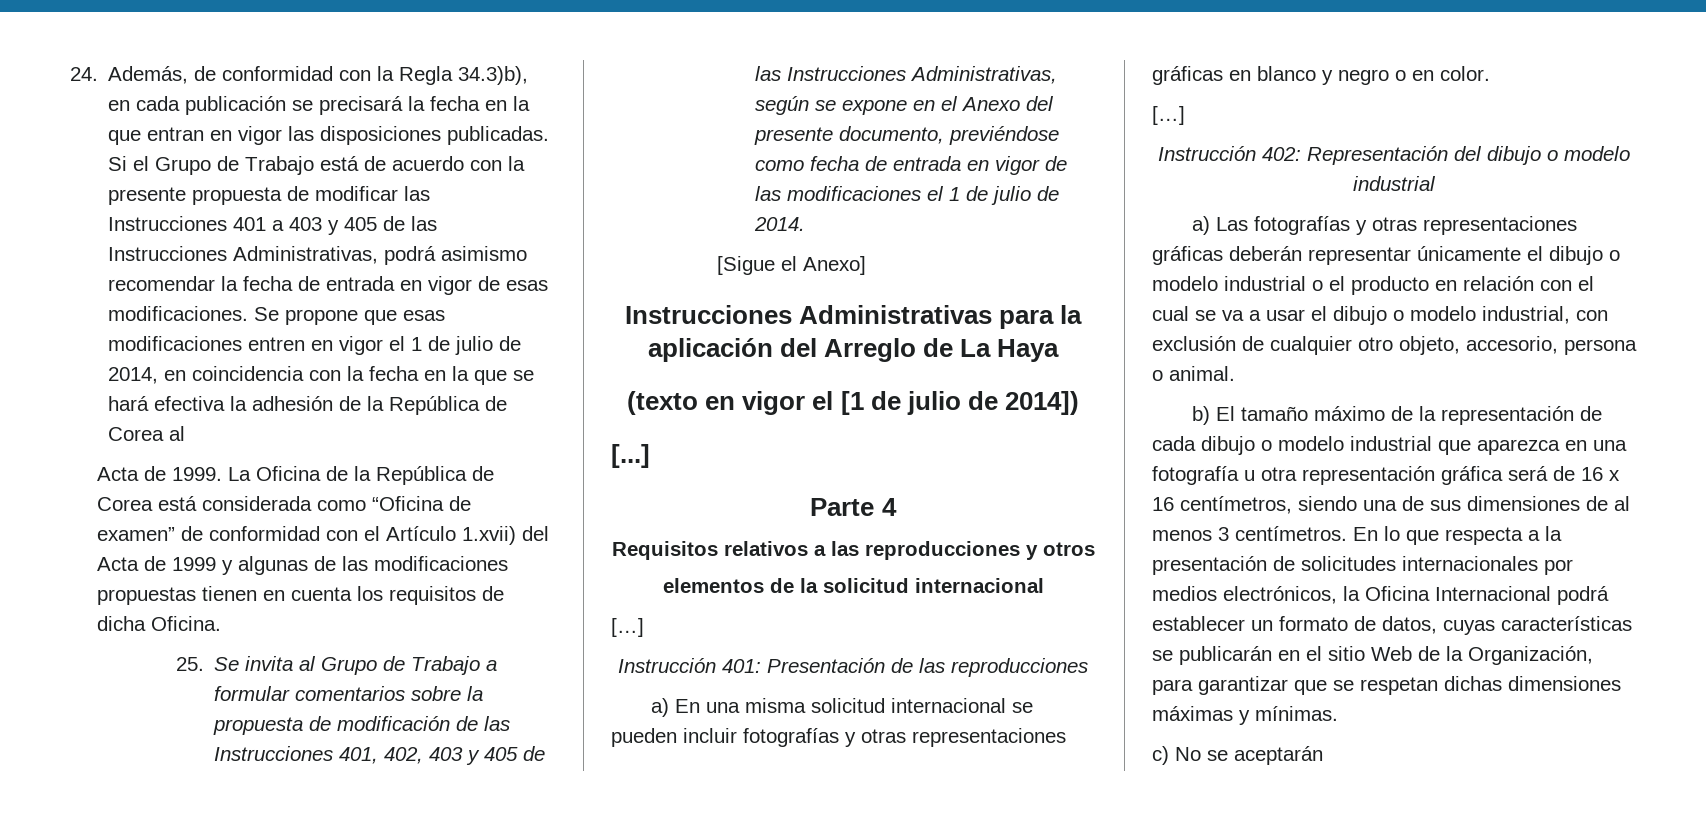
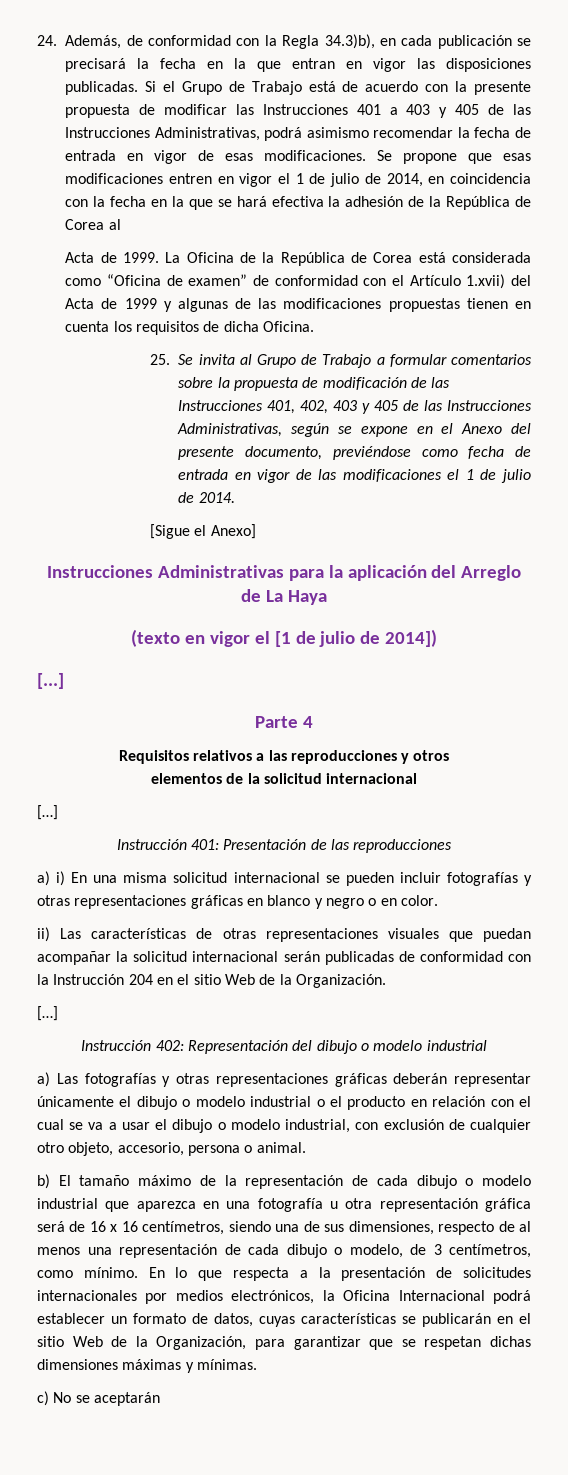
(669, 707) none -> [56,871,66,886] i)
(1490, 73) none -> [37,927,531,942] [37,951,531,965] [37,974,386,988] // ii) Las características de otras representaciones visuales que puedan acompañar la solicitud internacional serán publicadas de conformidad con la Instrucción 204 en el sitio Web de la Organización.
[1467,496,1580,511] dimensiones -> [348,1221,495,1235] dimensiones, respecto
[1218,526,1347,541] 3 centímetros. -> [87,1244,531,1258] [37,1267,138,1278] una representación de cada dibujo o modelo, de 3 centímetros, como mínimo.

